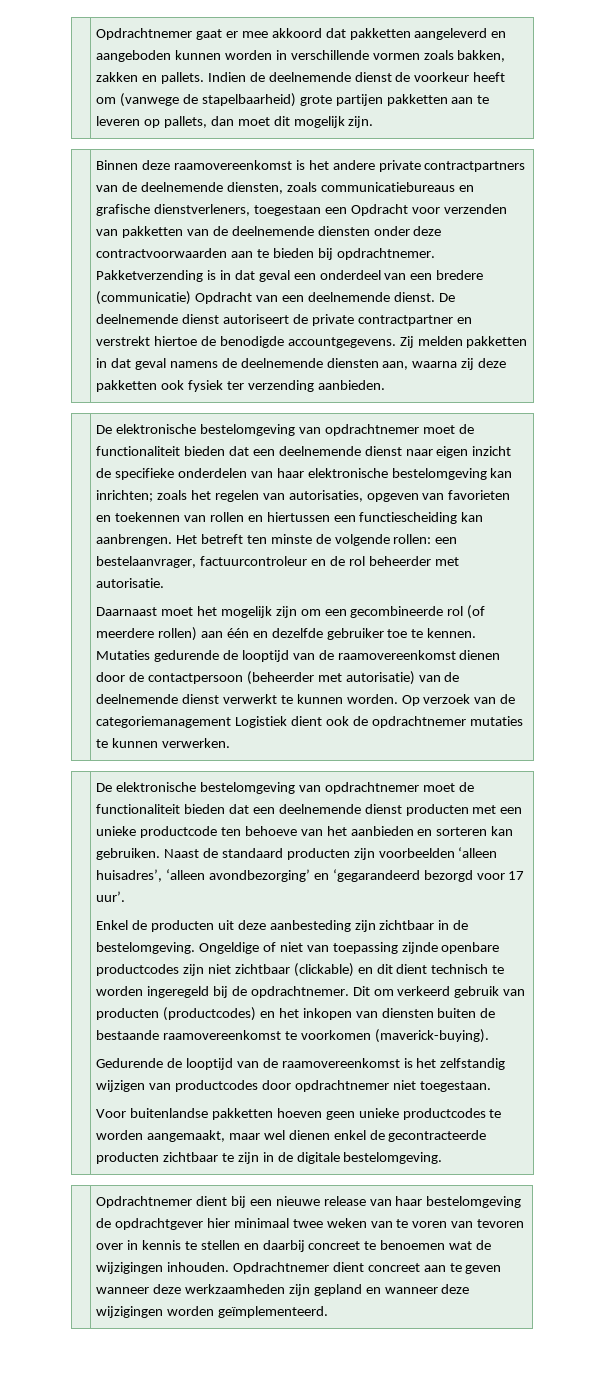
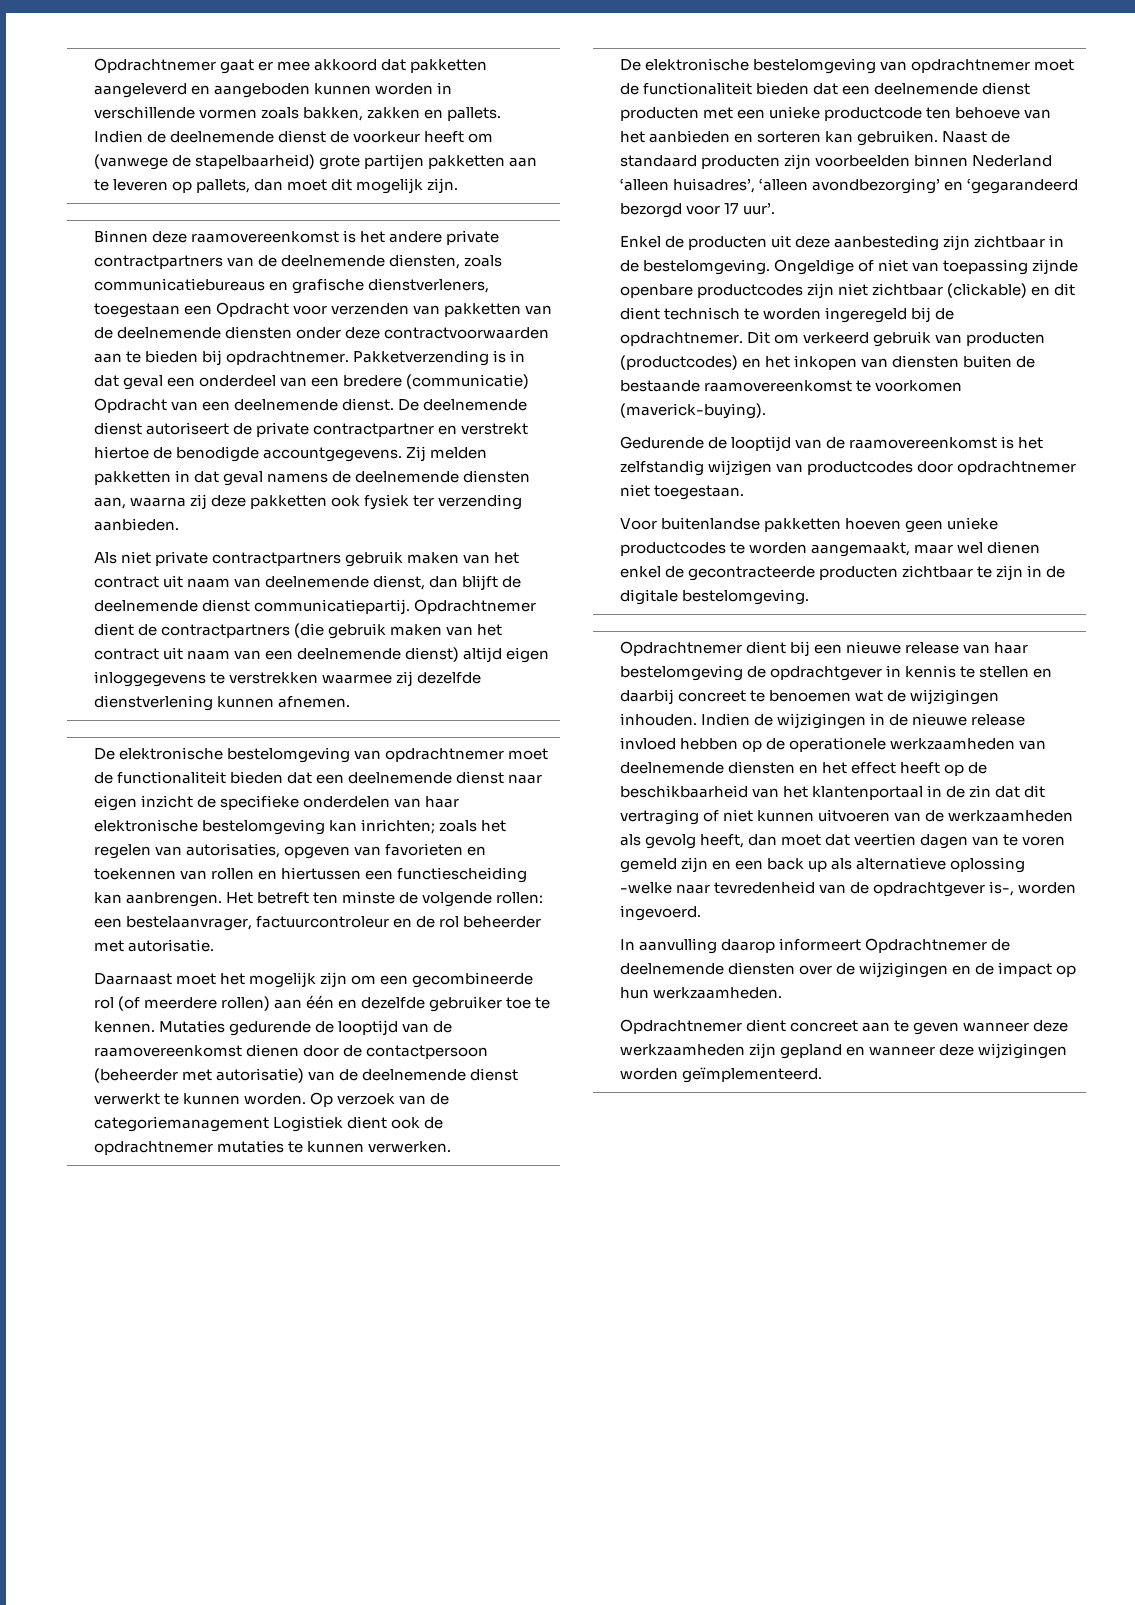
(385, 385) none -> [93,551,520,567] [93,575,522,591] [93,599,536,615] [93,623,503,639] [93,647,550,663] [93,671,481,687] [93,695,350,711] // Als niet private contractpartners gebruik maken van het contract uit naam van deelnemende dienst, dan blijft de deelnemende dienst communicatiepartij. Opdrachtnemer dient de contractpartners (die gebruik maken van het contract uit naam van een deelnemende dienst) altijd eigen inloggegevens te verstrekken waarmee zij dezelfde dienstverlening kunnen afnemen.
(455, 853) none -> [913,154,1052,167] binnen Nederland
[206,1218,525,1228] [96,1243,124,1250] hier minimaal twee weken van te voren van tevoren over -> (882, 673) none
(229, 1267) none -> [700,713,1026,729] [619,737,1046,752] [619,761,988,776] [619,785,1046,800] [619,809,1074,825] [619,833,1066,849] [619,857,1026,873] [619,881,1077,897] [619,905,701,921] [619,938,1010,954] [619,962,1077,978] [619,987,782,999] Indien de wijzigingen in de nieuwe release invloed hebben op de operationele werkzaamheden van deelnemende diensten en het effect heeft op de beschikbaarheid van het klantenportaal in de zin dat dit vertraging of niet kunnen uitvoeren van de werkzaamheden als gevolg heeft, dan moet dat veertien dagen van te voren gemeld zijn en een back up als alternatieve oplossing -welke naar tevredenheid van de opdrachtgever is-, worden ingevoerd. // In aanvulling daarop informeert Opdrachtnemer de deelnemende diensten over de wijzigingen en de impact op hun werkzaamheden. //

